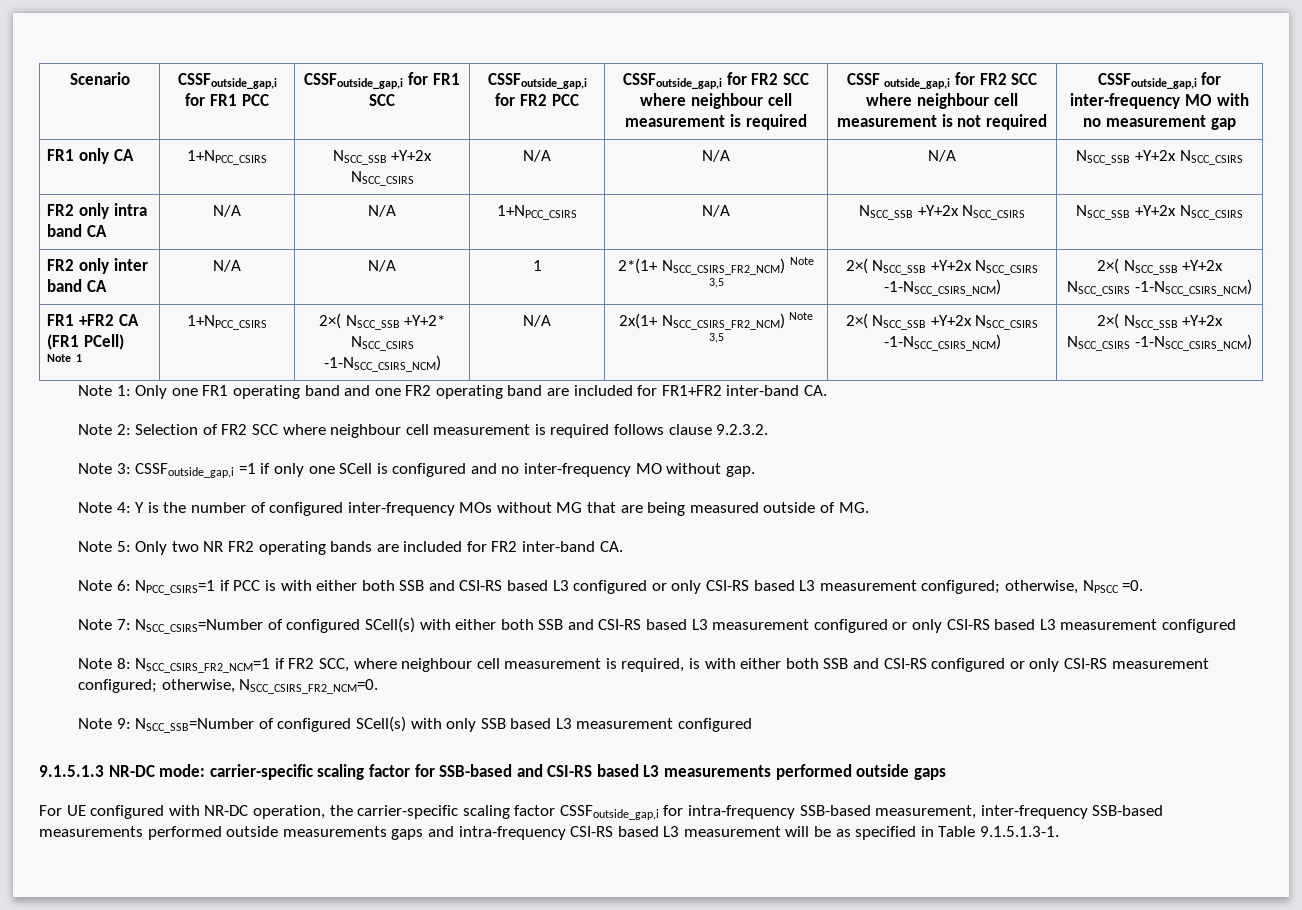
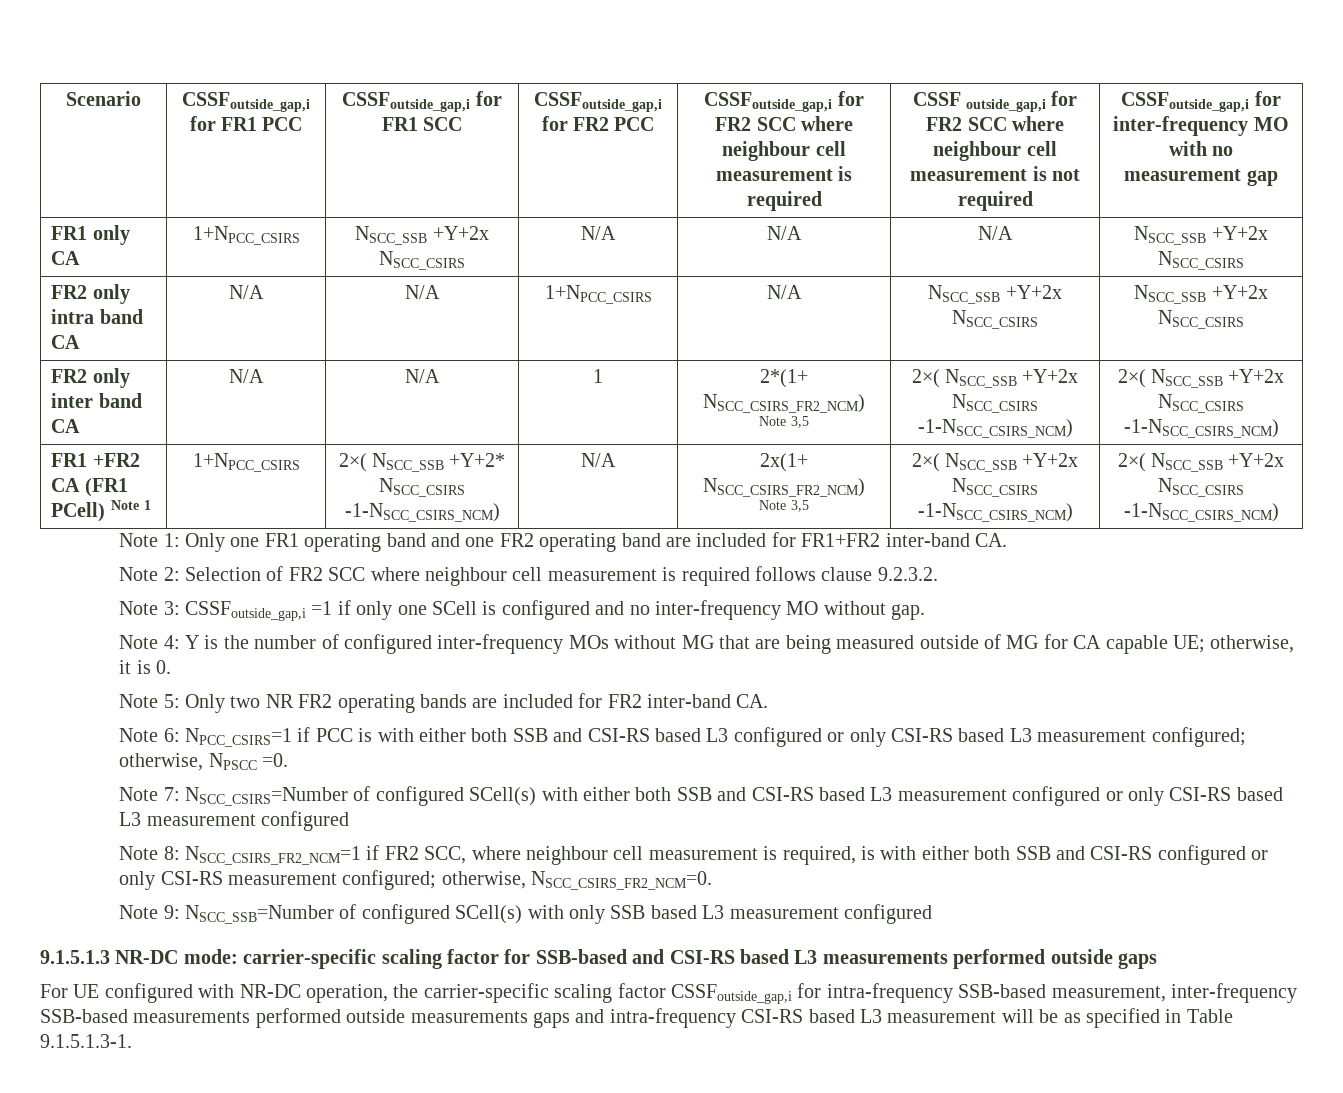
[838,502,869,513] MG. -> [1006,634,1295,654] [119,660,172,674] MG for CA capable UE; otherwise, it is 0.

